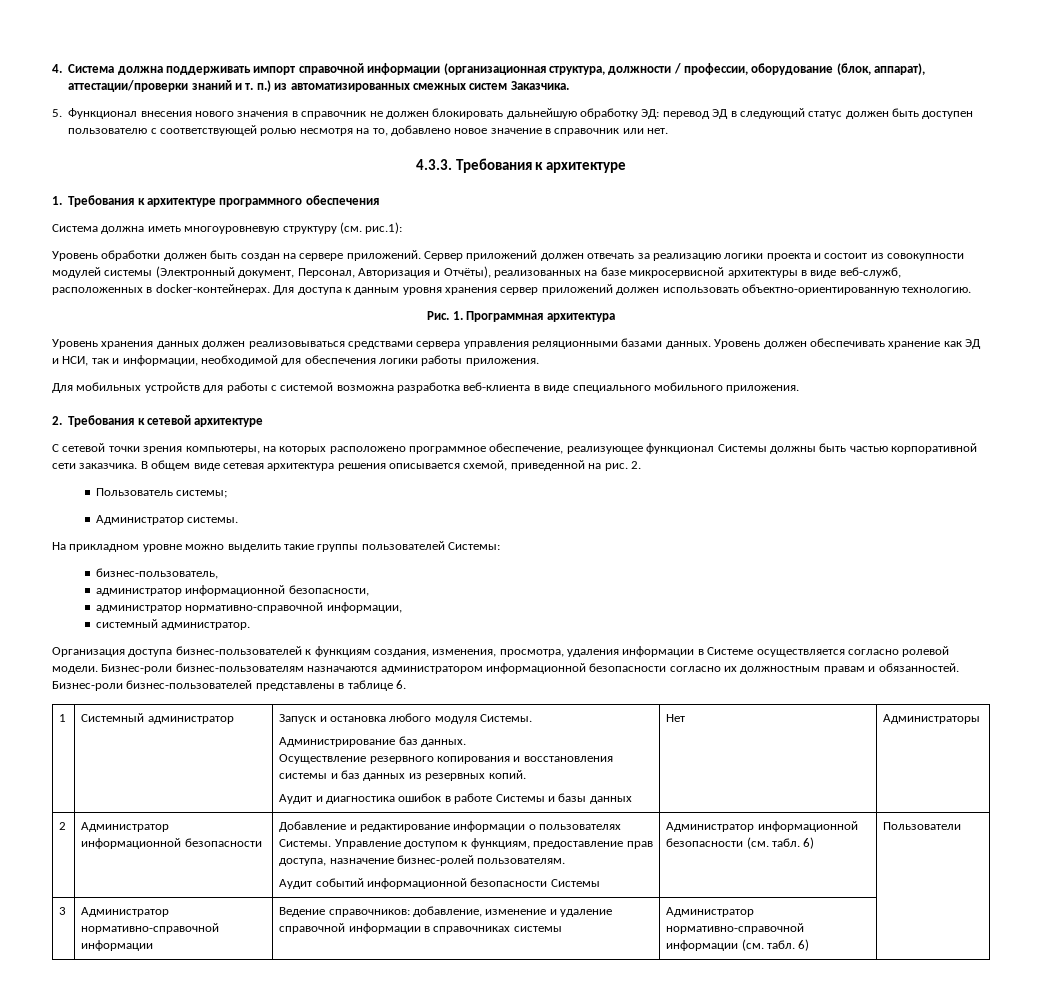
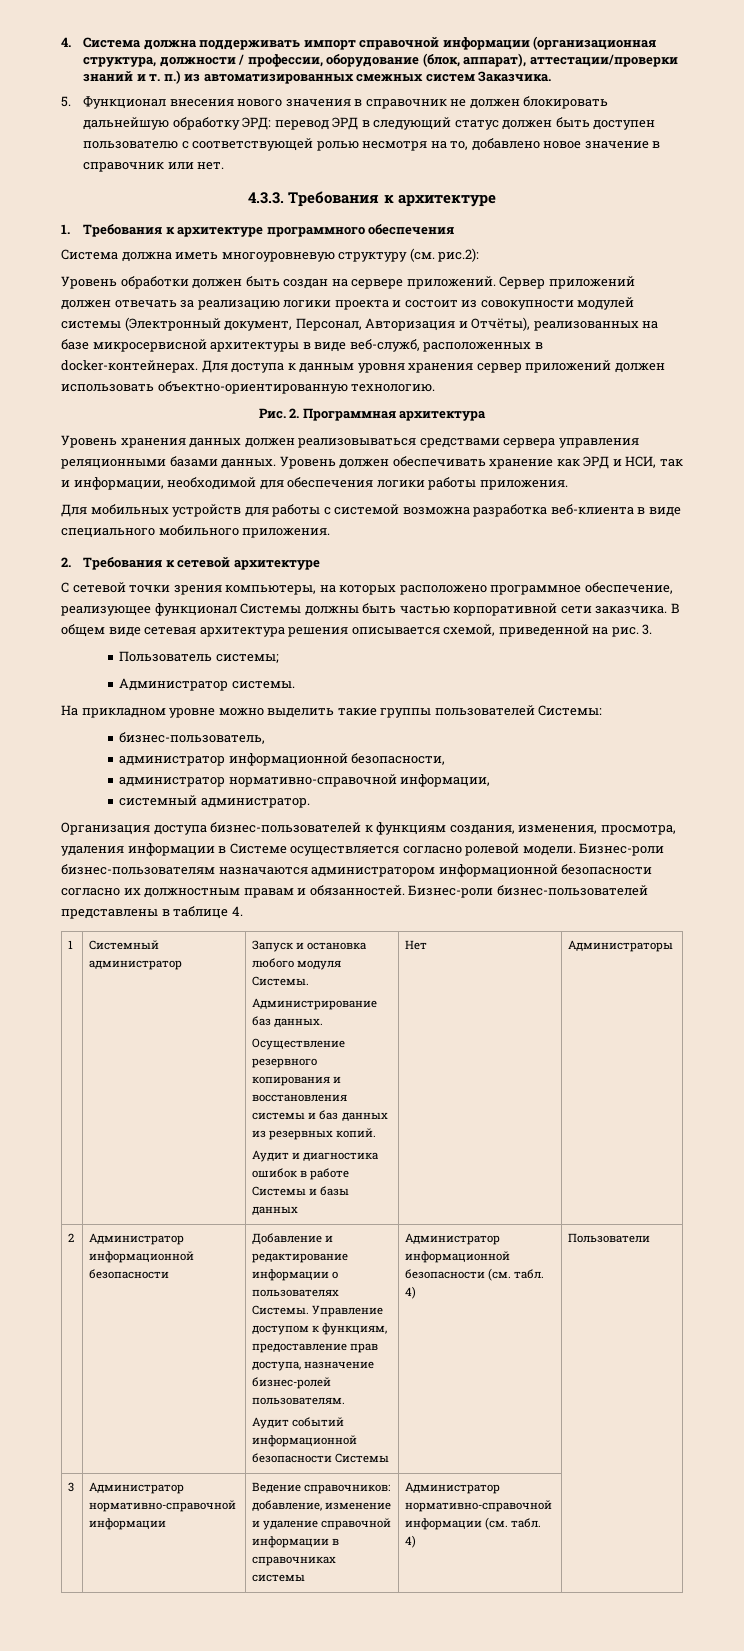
[641,109,729,119] ЭД: перевод ЭД -> [242,117,359,130] ЭРД: перевод ЭРД
[365,222,403,234] рис.1): -> [438,248,480,262] рис.2):
[452,311,463,320] 1. -> [289,408,300,418] 2.
[965,339,981,349] ЭД -> [583,456,610,469] ЭРД
[630,461,641,469] 2. -> [642,624,653,635] 3.
[395,680,406,689] 6. -> [231,906,243,916] 4.
[803,837,815,849] 6) -> [405,1286,417,1299] 4)
[798,939,810,951] 6) -> [405,1535,417,1548] 4)

